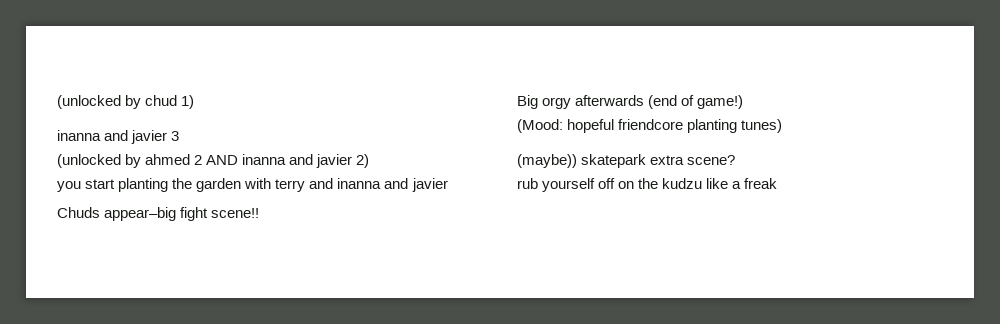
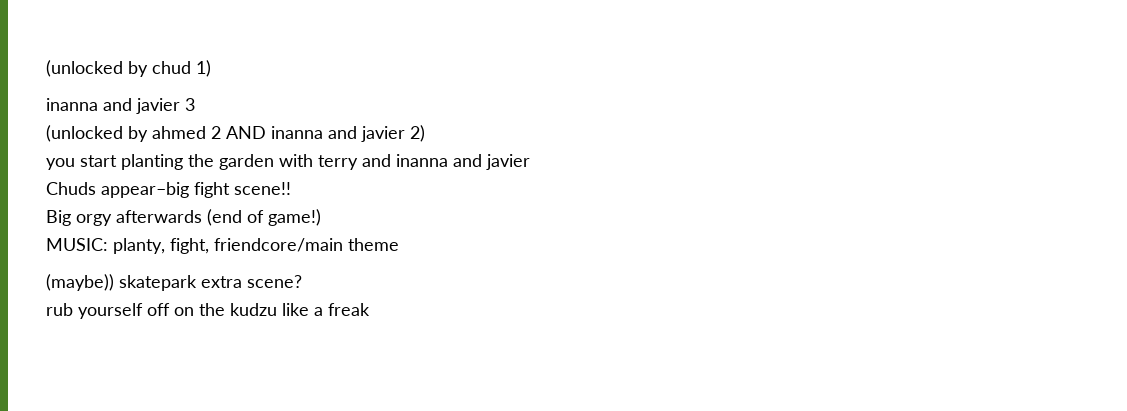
[517,119,783,133] (Mood: hopeful friendcore planting tunes) -> [46,238,399,254] MUSIC: planty, fight, friendcore/main theme

